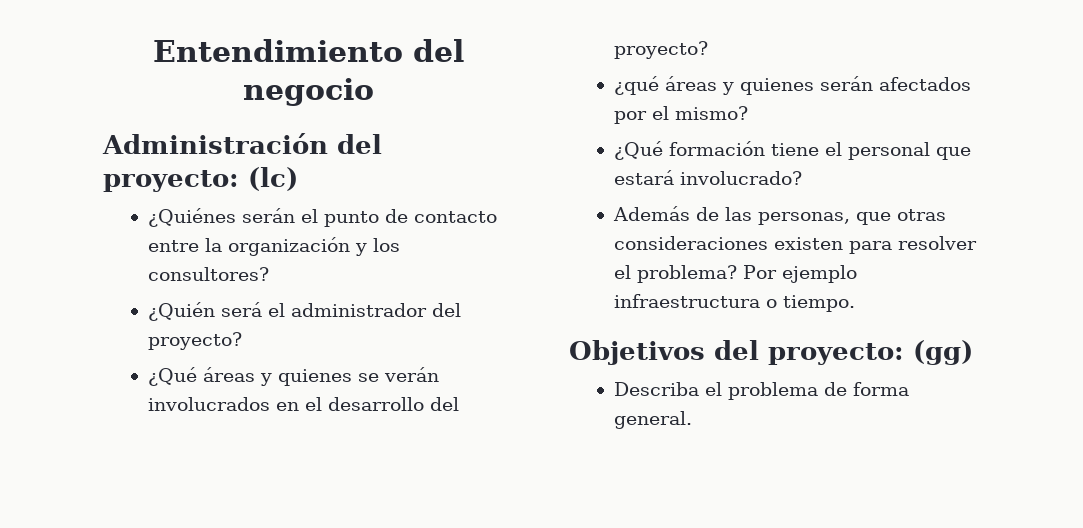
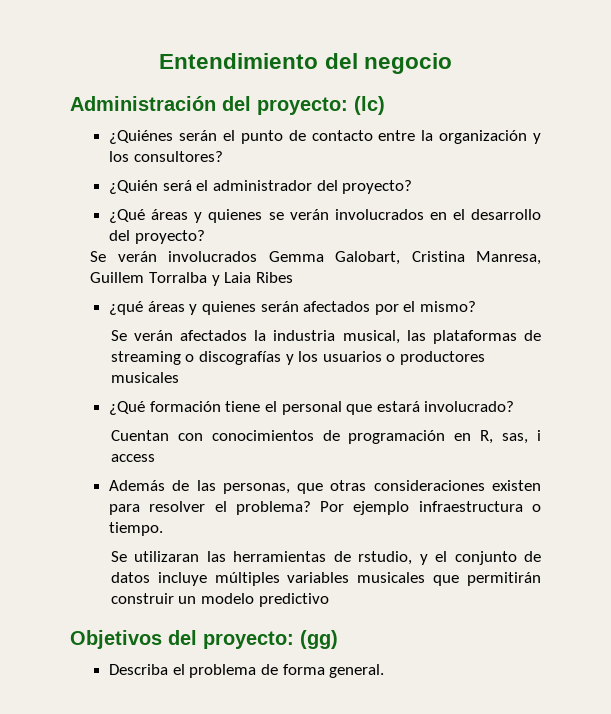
(709, 50) none -> [90,251,541,265] [90,272,293,286] // Se verán involucrados Gemma Galobart, Cristina Manresa, Guillem Torralba y Laia Ribes
(749, 113) none -> [110,330,541,344] [110,351,485,365] [110,372,179,383] // Se verán afectados la industria musical, las plataformas de streaming o discografías y los usuarios o productores musicales
(803, 178) none -> [110,430,541,444] [110,454,155,462] // Cuentan con conocimientos de programación en R, sas, i access
(856, 303) none -> [110,551,541,565] [110,572,541,586] [110,593,329,607] // Se utilizaran las herramientas de rstudio, y el conjunto de datos incluye múltiples variables musicales que permitirán construir un modelo predictivo

